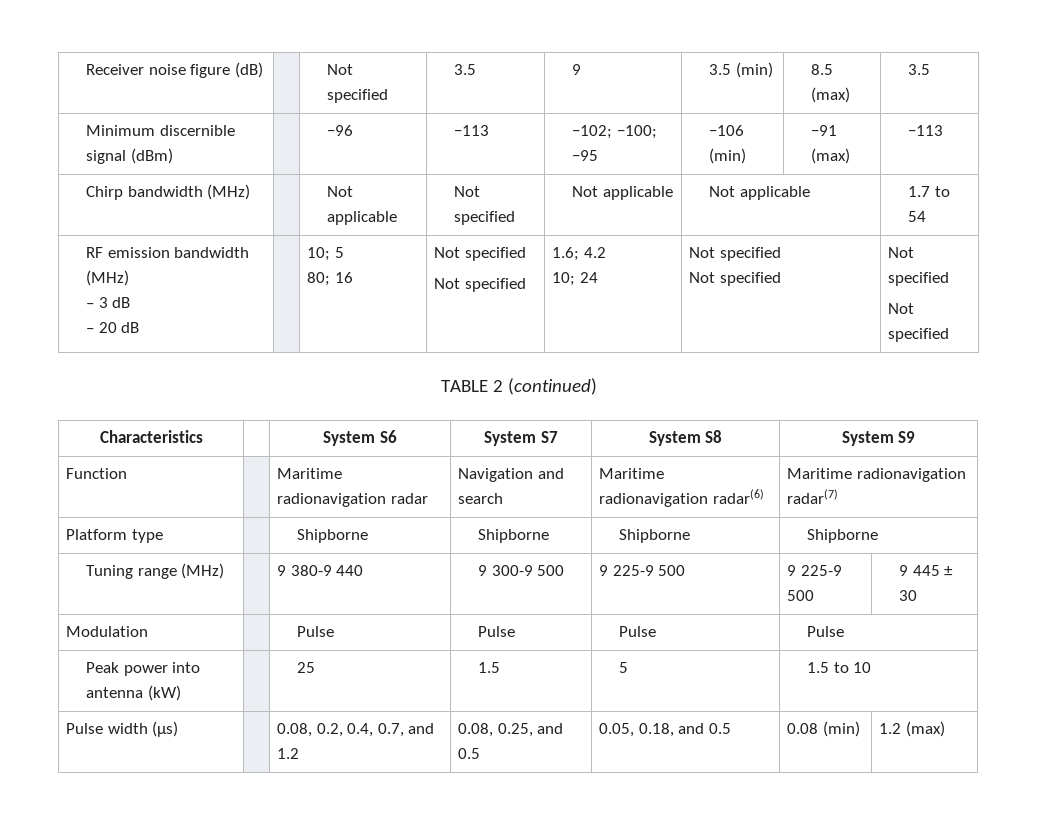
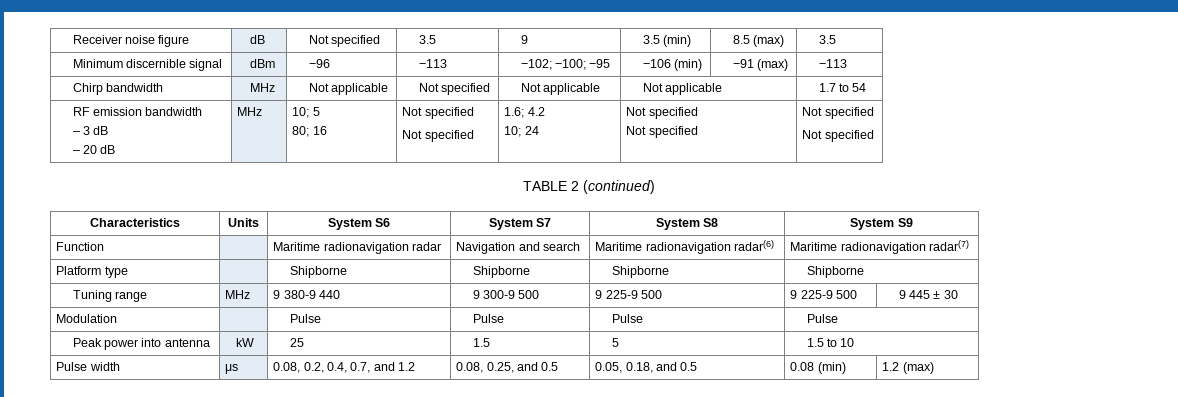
[234,62,263,78] (dB) | -> [250,35,266,44] | dB
[130,148,173,164] (dBm) | -> [250,59,276,68] | dBm
[207,184,251,200] (MHz) | -> [250,83,276,92] | MHz
[86,270,130,286] (MHz) -> (203, 111) none
(140, 327) none -> [237,107,263,116] MHz
(203, 436) none -> [228,218,259,227] Units
[181,563,225,579] (MHz) | -> [225,290,251,299] | MHz
[147,685,181,701] (kW) | -> [236,338,255,347] | kW
[152,721,179,737] (μs) | -> [225,364,239,374] | μs

